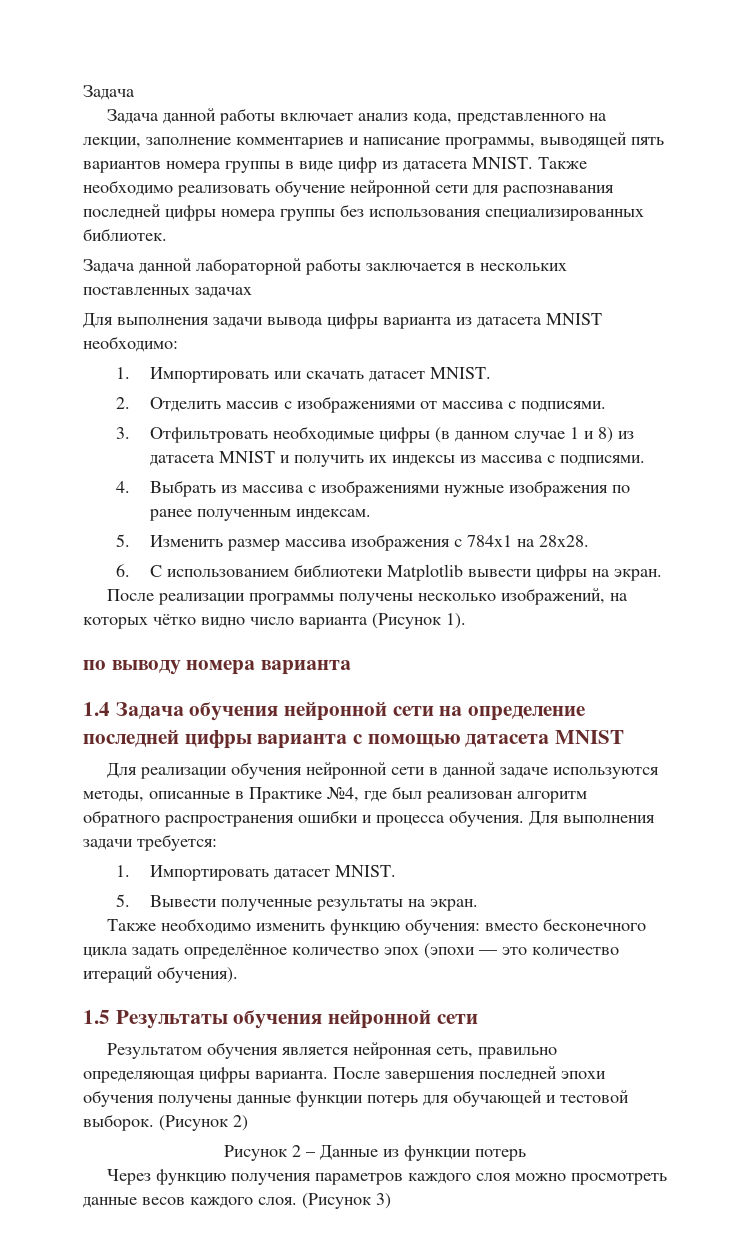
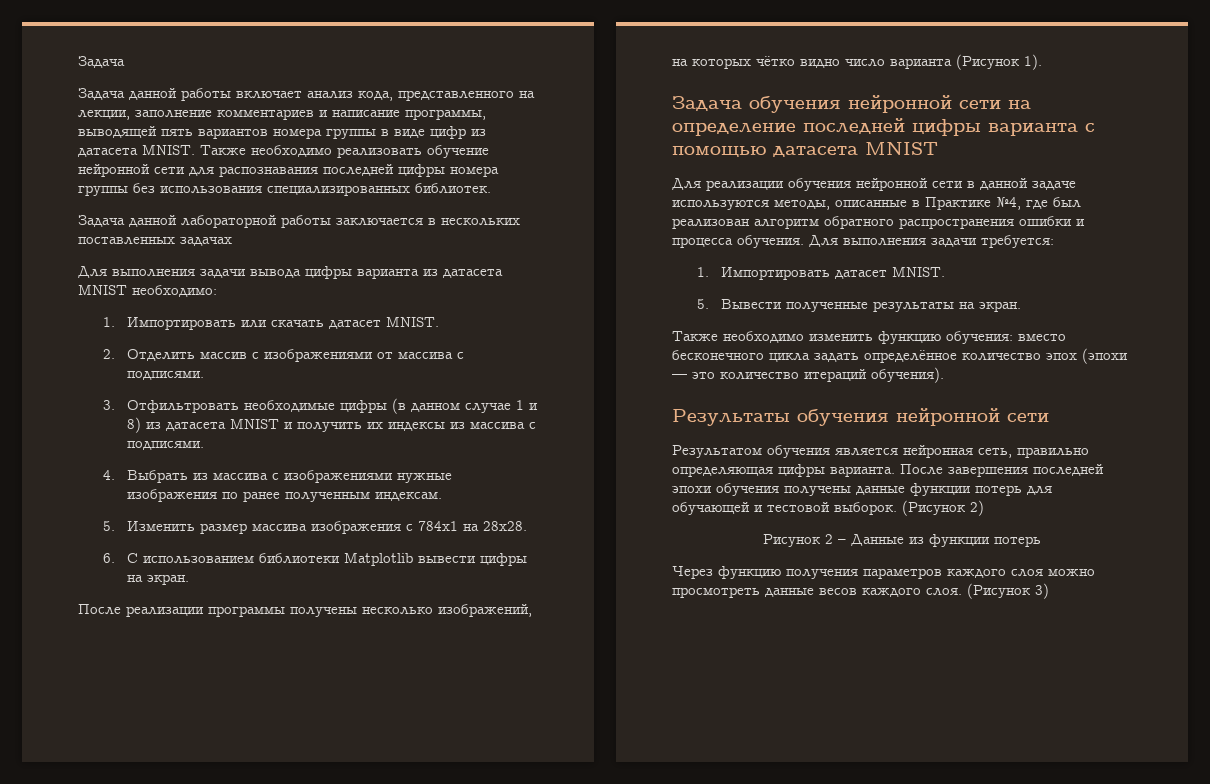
[83,660,352,675] [83,702,110,716] по выводу номера варианта // 1.4 -> (1042, 62) none
[83,1010,110,1024] 1.5 -> (944, 375) none

